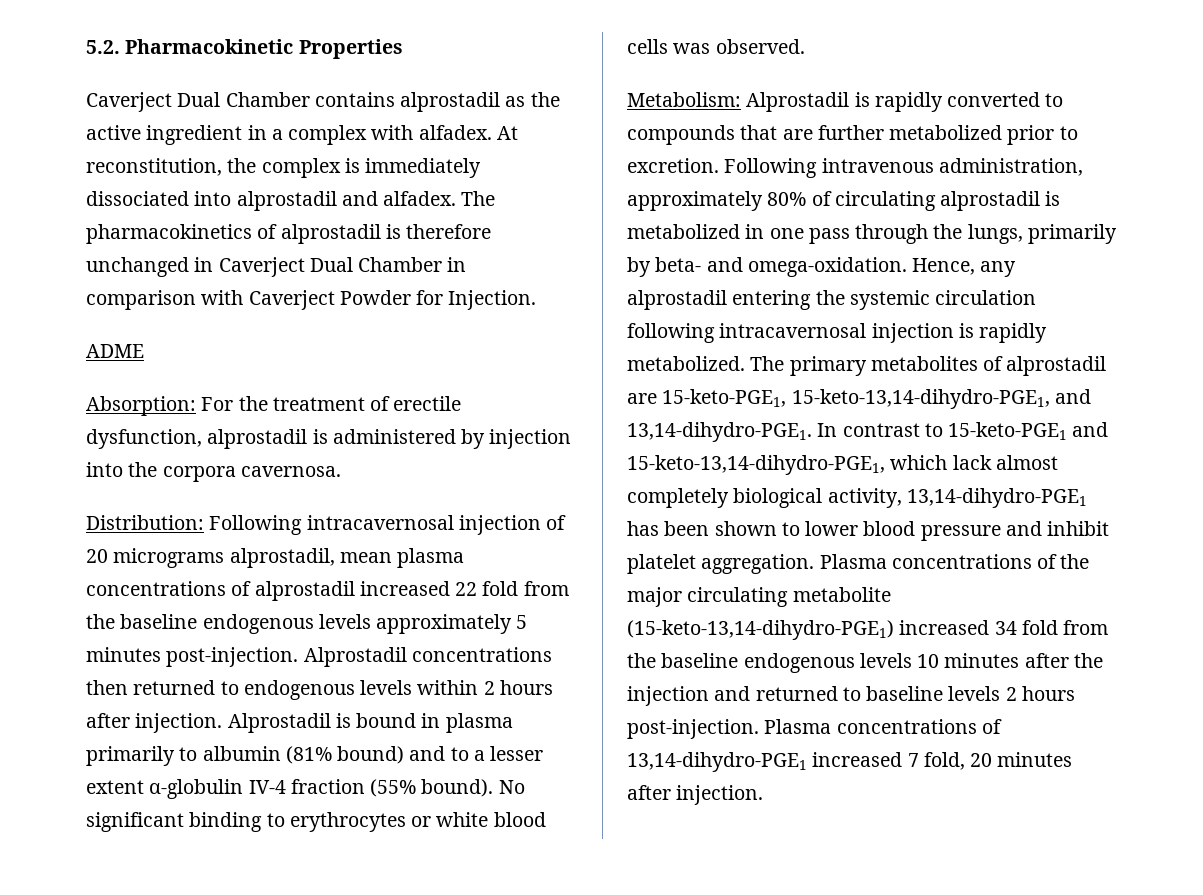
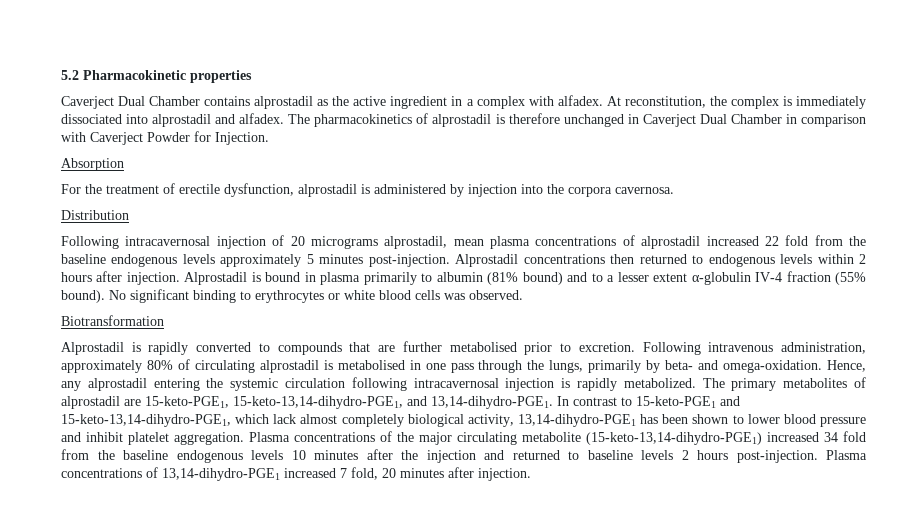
[86,39,403,59] 5.2. Pharmacokinetic Properties -> [61,70,252,83] 5.2 Pharmacokinetic properties
[86,344,144,358] [86,396,196,416] ADME // Absorption: -> [61,158,124,171] Absorption //
[86,515,204,530] Distribution: -> [61,210,129,220] Distribution //
[627,92,741,107] Metabolism: -> [61,315,164,326] Biotransformation //
[889,125,1003,140] metabolized -> [449,342,517,352] metabolised
[627,224,740,239] metabolized -> [337,360,405,370] metabolised

